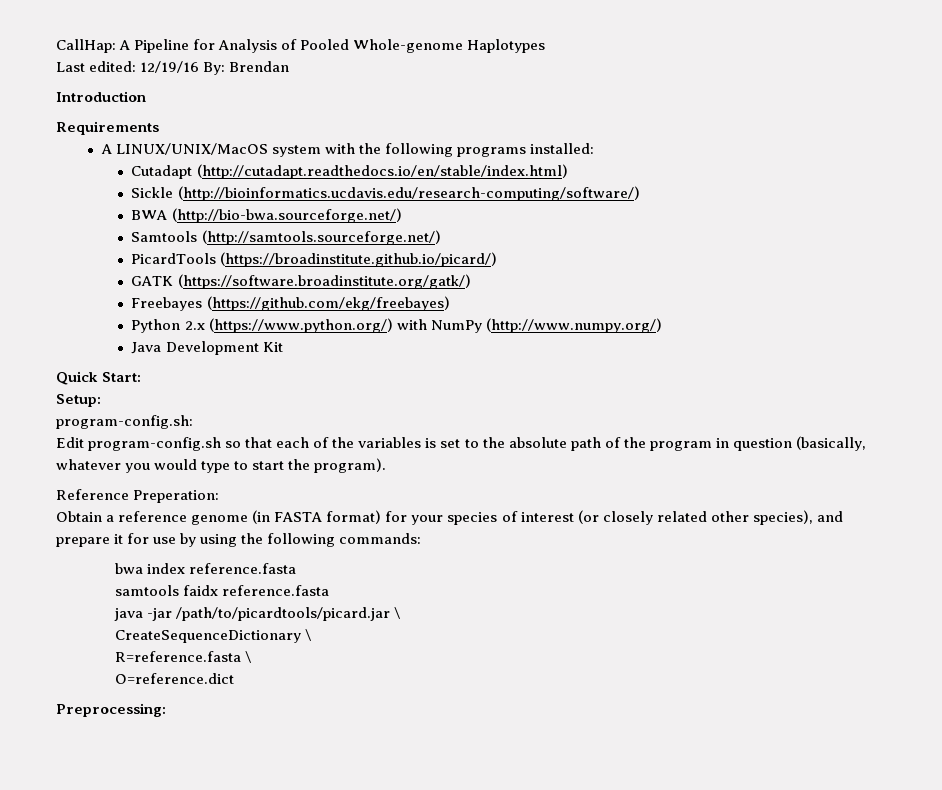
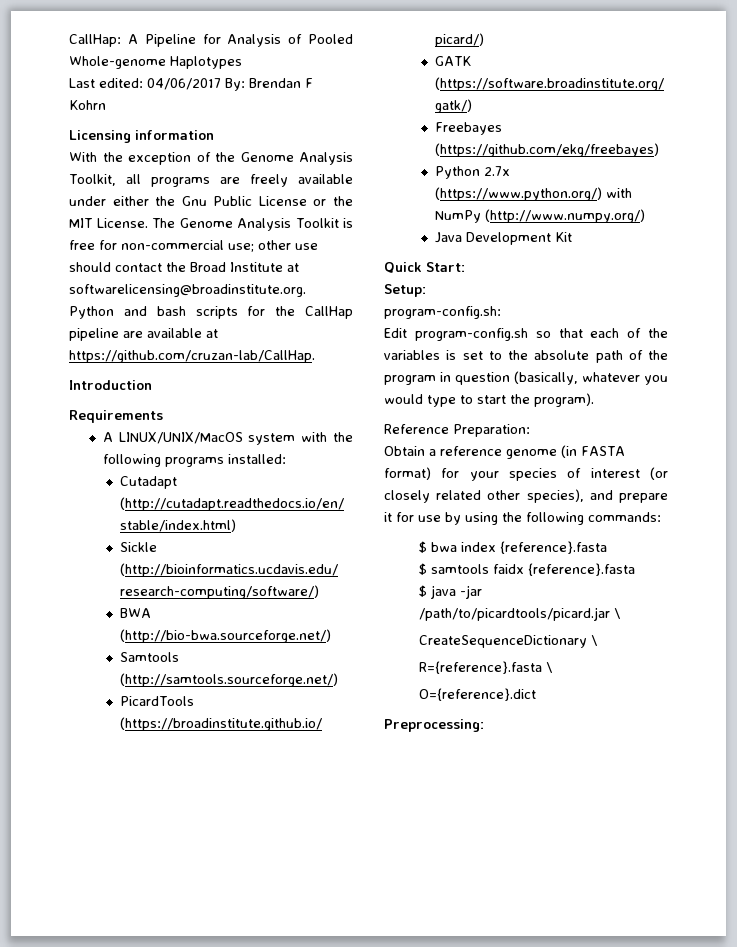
[140,61,200,73] 12/19/16 -> [147,78,221,90] 04/06/2017
(290, 66) none -> [305,78,313,88] [69,100,106,110] [69,130,214,143] [69,152,353,165] [69,174,353,187] [69,196,353,206] [69,218,353,231] [69,240,318,252] [69,262,299,272] [69,284,306,297] [69,306,353,319] [69,328,218,341] [69,350,315,363] F Kohrn // Licensing information // With the exception of the Genome Analysis Toolkit, all programs are freely available under either the Gnu Public License or the MIT License. The Genome Analysis Toolkit is free for non-commercial use; other use should contact the Broad Institute at softwarelicensing@broadinstitute.org. Python and bash scripts for the CallHap pipeline are available at https://github.com/cruzan-lab/CallHap.
[184,321,205,330] 2.x -> [484,166,511,176] 2.7x
[133,490,220,503] Preperation: -> [453,424,530,437] Preparation:
(422, 538) none -> [419,541,428,553] $
[189,563,297,574] [114,585,330,596] reference.fasta // samtools faidx reference.fasta // -> [500,541,608,554] [419,563,636,576] [419,585,428,597] {reference}.fasta // $ samtools faidx {reference}.fasta // $
[114,651,252,663] [114,673,234,684] R=reference.fasta \ // O=reference.dict -> [419,661,553,674] [419,688,537,701] R={reference}.fasta \ // O={reference}.dict

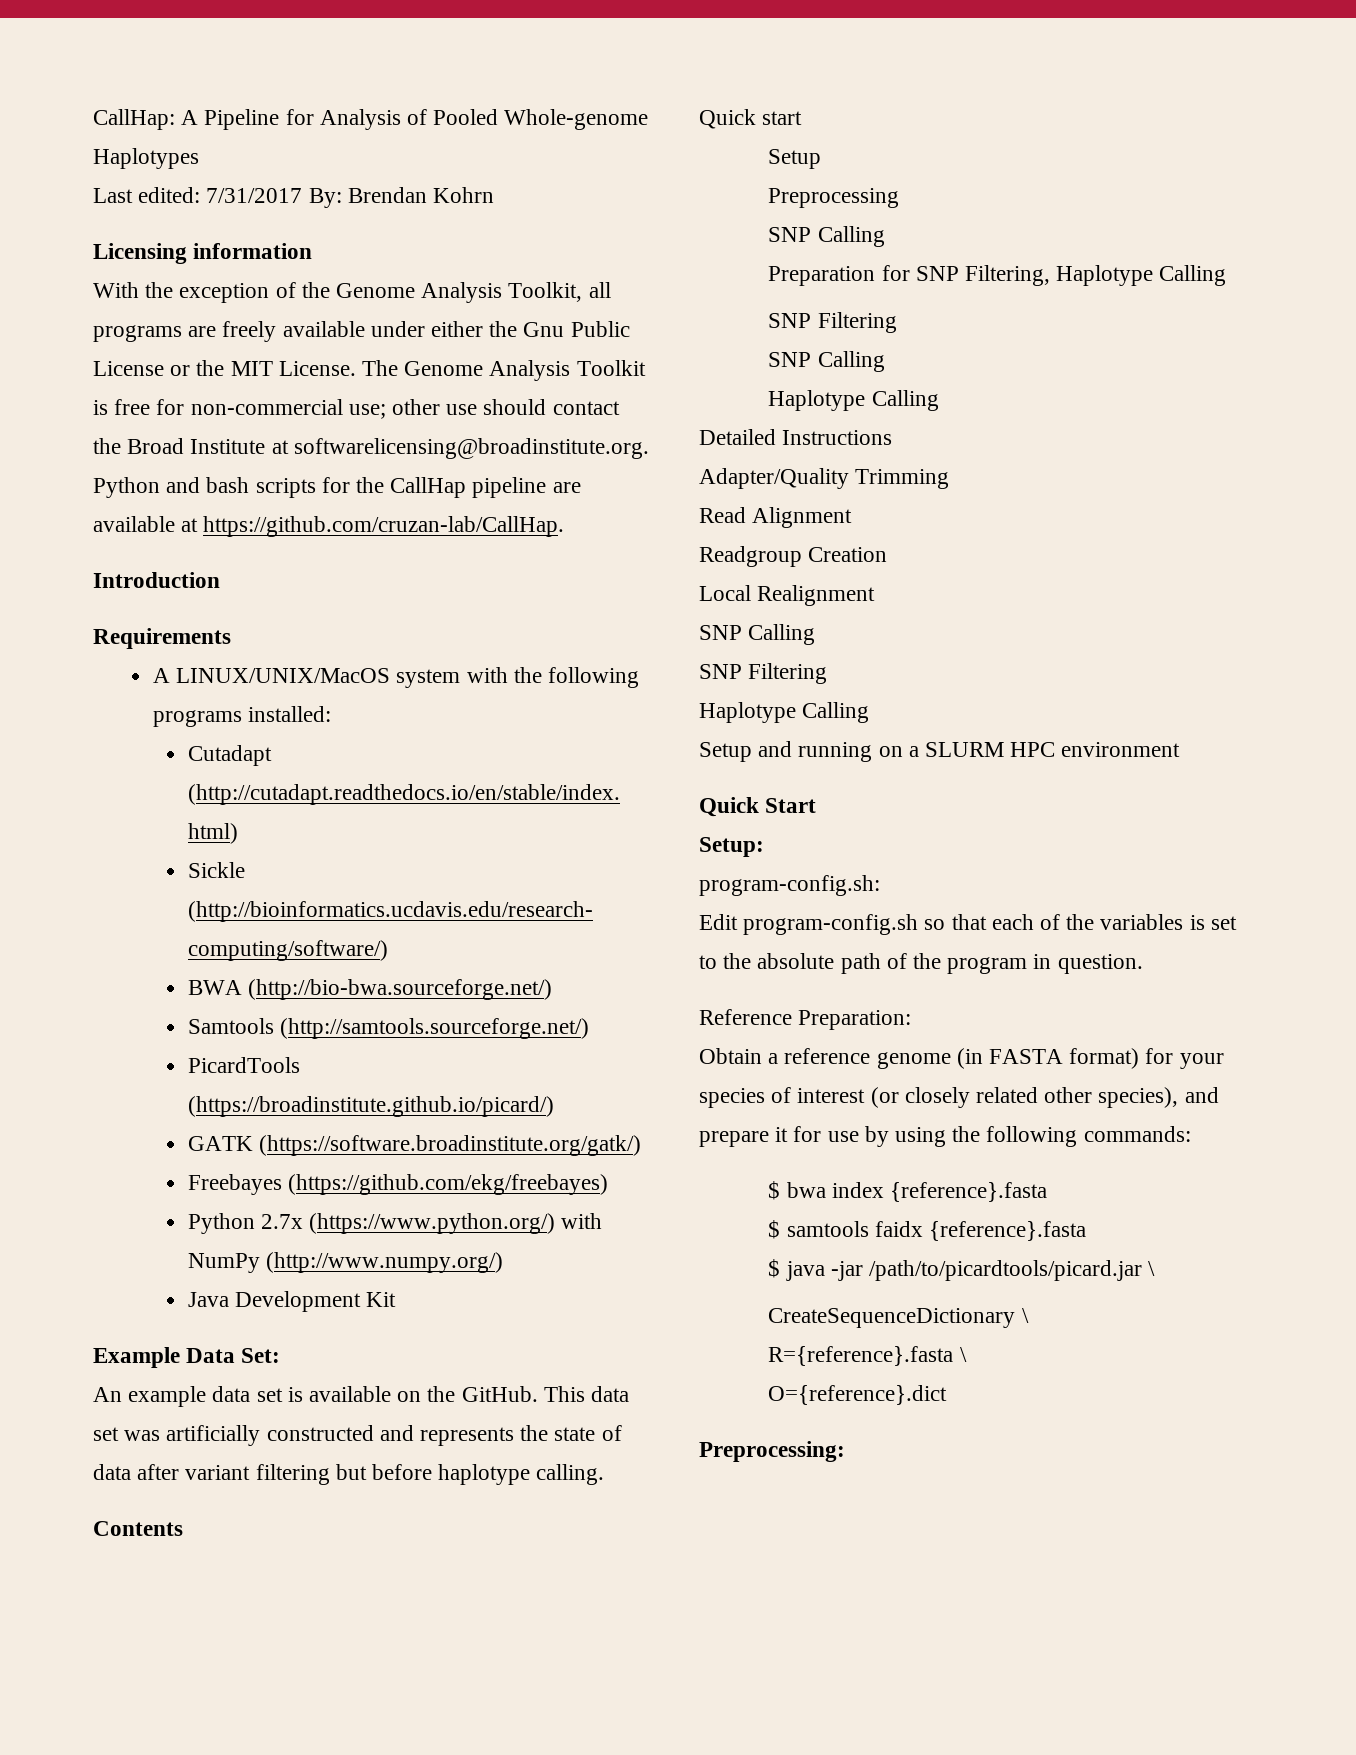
[147,78,221,90] 04/06/2017 -> [206,188,303,203] 7/31/2017
[305,78,313,88] F -> (427, 195) none
[384,262,465,273] Quick Start: -> [93,1347,281,1368] [93,1386,630,1407] [93,1425,622,1446] [93,1464,605,1485] [93,1521,183,1536] [699,109,803,129] [768,149,822,169] [768,188,900,208] [768,226,885,247] [768,265,1227,286] [768,312,897,333] [768,351,885,372] [768,390,939,411] [699,429,893,445] [699,468,950,489] [699,507,853,528] [699,546,888,567] [699,585,876,606] [699,624,816,645] [699,663,828,684] [699,702,870,723] [699,741,1181,762] [699,797,817,817] Example Data Set: // An example data set is available on the GitHub. This data set was artificially constructed and represents the state of data after variant filtering but before haplotype calling. // Contents // Quick start // Setup // Preprocessing // SNP Calling // Preparation for SNP Filtering, Haplotype Calling // SNP Filtering // SNP Calling // Haplotype Calling // Detailed Instructions // Adapter/Quality Trimming // Read Alignment // Readgroup Creation // Local Realignment // SNP Calling // SNP Filtering // Haplotype Calling // Setup and running on a SLURM HPC environment // Quick Start
[455,371,668,385] [384,393,594,407] question (basically, whatever you would type to start the program). -> [1057,954,1143,974] question.

